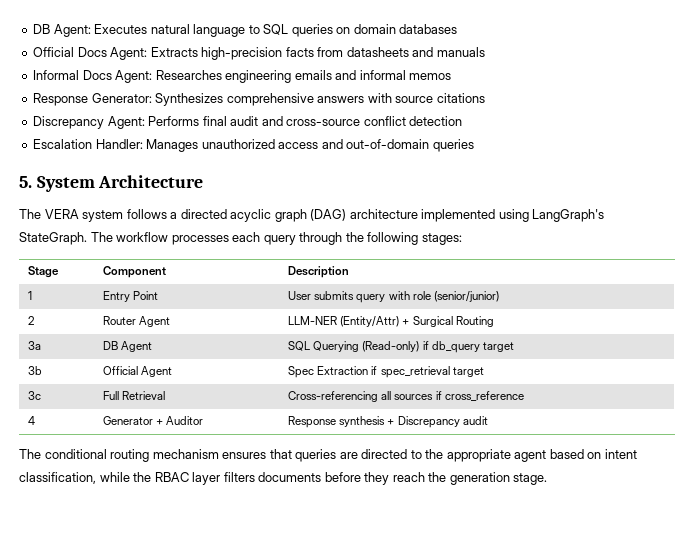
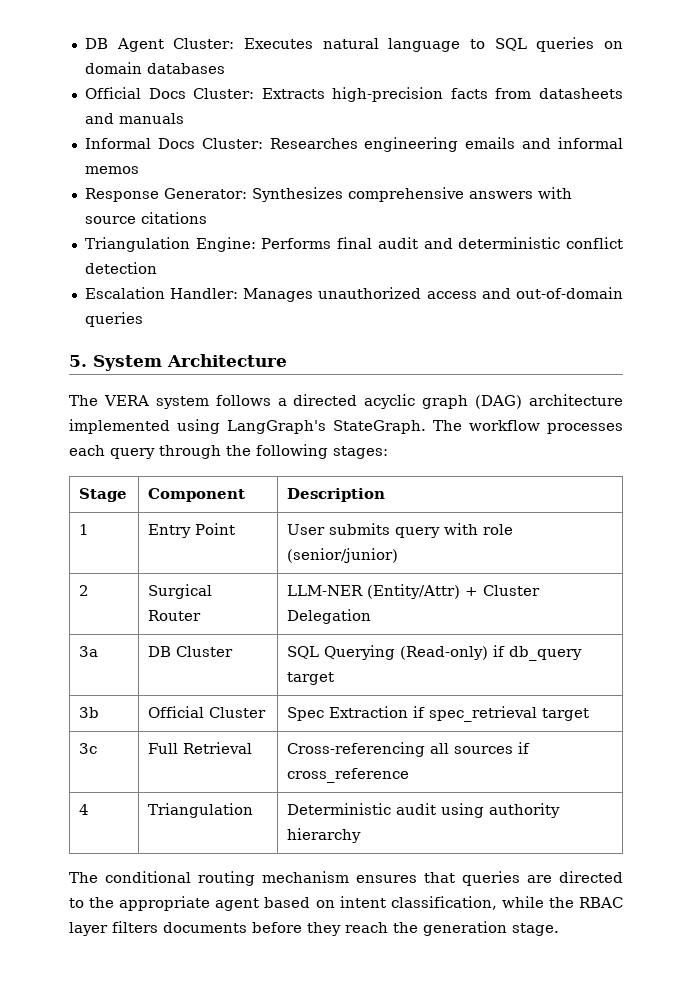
[33,24,91,37] DB Agent: -> [84,38,235,52] DB Agent Cluster:
[110,47,148,60] Agent: -> [193,88,255,99] Cluster:
[115,70,153,83] Agent: -> [201,138,263,149] Cluster:
[33,116,145,129] Discrepancy Agent: -> [84,237,256,252] Triangulation Engine:
[286,119,361,126] cross-source -> [458,237,561,249] deterministic
(35, 320) none -> [148,584,213,599] Surgical
[139,316,171,327] Agent -> (202, 615) none
[412,316,494,327] Surgical Routing -> [483,585,541,596] [287,609,372,624] Cluster Delegation
[121,341,153,352] Agent -> [176,646,234,657] Cluster
[141,366,173,377] Agent -> [209,707,267,718] Cluster
[103,416,204,425] [288,416,488,428] Generator + Auditor | Response synthesis + Discrepancy audit -> [148,803,254,818] [287,803,561,818] [287,828,362,843] Triangulation | Deterministic audit using authority hierarchy

